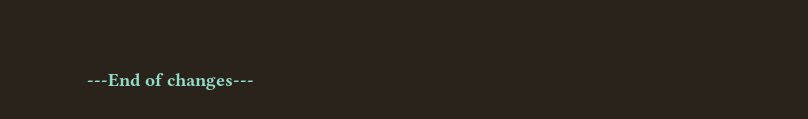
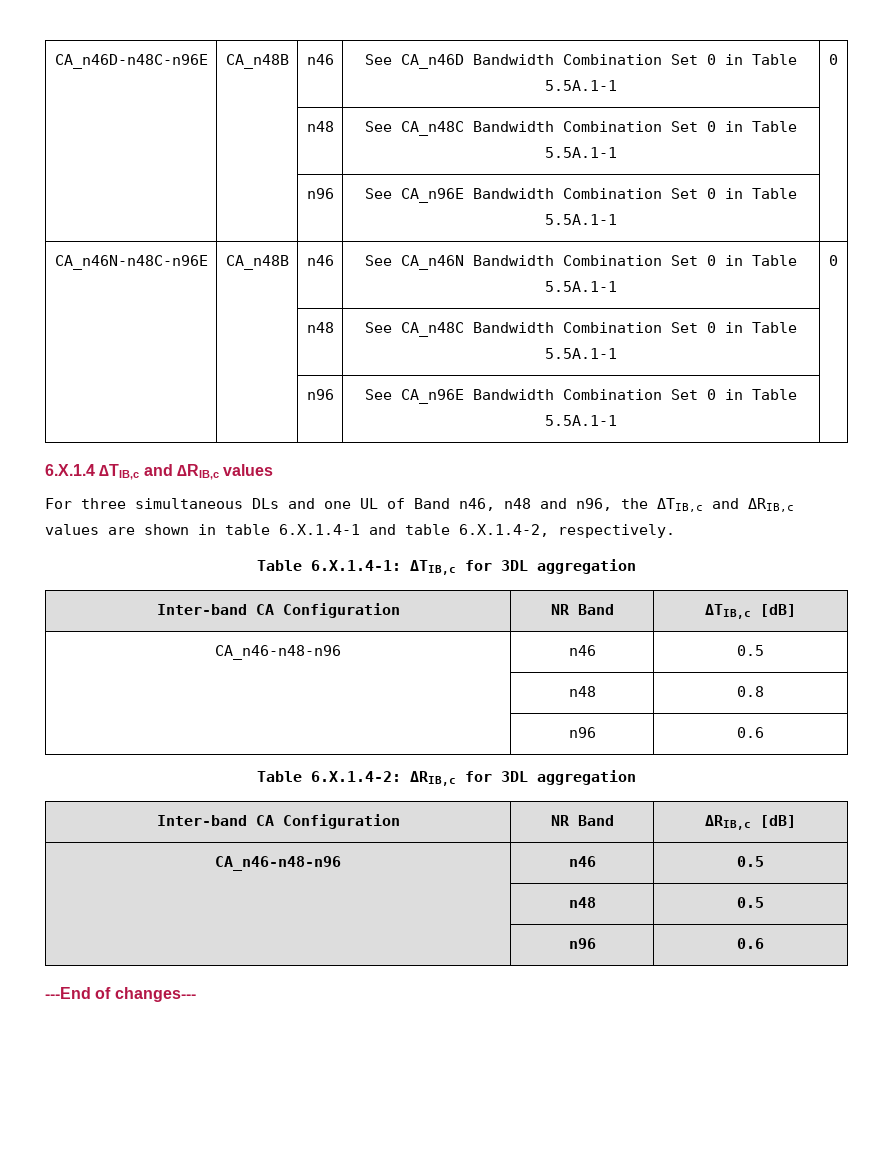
(87, 80) none -> [54,54,208,69] [225,54,289,69] [306,54,334,65] [365,54,798,69] [545,80,617,91] [829,54,838,65] [306,121,334,132] [365,121,798,136] [545,147,617,158] [306,188,334,199] [365,188,798,203] [545,214,617,225] [54,255,208,270] [225,255,289,270] [306,255,334,266] [365,255,798,270] [545,281,617,292] [829,255,838,266] [306,322,334,333] [365,322,798,337] [545,348,617,359] [306,389,334,400] [365,389,798,404] [545,415,617,426] [45,464,274,480] [45,498,794,512] [45,524,675,538] [257,559,636,575] [156,603,400,618] [550,604,614,615] [705,604,797,619] [215,645,341,660] [568,645,596,656] [737,645,765,656] [568,686,596,697] [737,686,765,697] [568,727,596,738] [737,727,765,738] [257,770,636,786] [156,814,400,829] [550,815,614,826] [705,815,797,830] [215,856,341,871] [568,856,596,867] [737,856,765,867] [568,897,596,908] [737,897,765,908] [568,938,596,949] [737,938,765,949] CA_n46D-n48C-n96E | CA_n48B | n46 | See CA_n46D Bandwidth Combination Set 0 in Table 5.5A.1-1 | 0 // | | n48 | See CA_n48C Bandwidth Combination Set 0 in Table 5.5A.1-1 | // | | n96 | See CA_n96E Bandwidth Combination Set 0 in Table 5.5A.1-1 | // CA_n46N-n48C-n96E | CA_n48B | n46 | See CA_n46N Bandwidth Combination Set 0 in Table 5.5A.1-1 | 0 // | | n48 | See CA_n48C Bandwidth Combination Set 0 in Table 5.5A.1-1 | // | | n96 | See CA_n96E Bandwidth Combination Set 0 in Table 5.5A.1-1 | // 6.X.1.4 ∆TIB,c and ∆RIB,c values // For three simultaneous DLs and one UL of Band n46, n48 and n96, the ΔTIB,c and ΔRIB,c values are shown in table 6.X.1.4-1 and table 6.X.1.4-2, respectively. // Table 6.X.1.4-1: ΔTIB,c for 3DL aggregation // Inter-band CA Configuration | NR Band | ΔTIB,c [dB] // CA_n46-n48-n96 | n46 | 0.5 // | n48 | 0.8 // | n96 | 0.6 // Table 6.X.1.4-2: ΔRIB,c for 3DL aggregation // Inter-band CA Configuration | NR Band | ΔRIB,c [dB] // CA_n46-n48-n96 | n46 | 0.5 // | n48 | 0.5 // | n96 | 0.6 //

